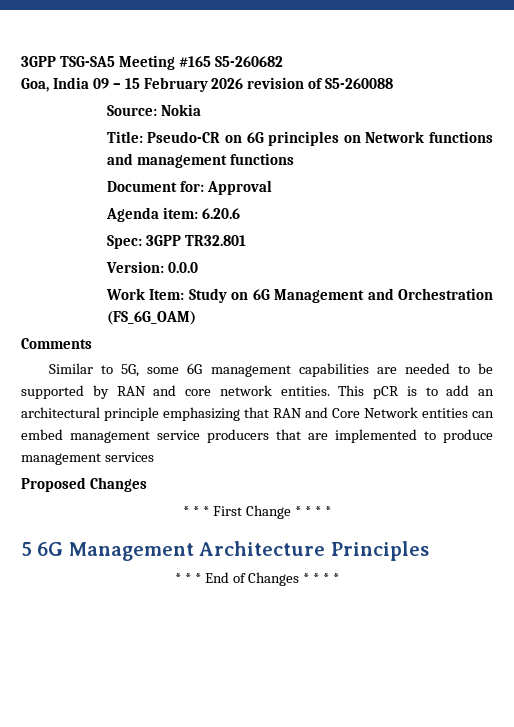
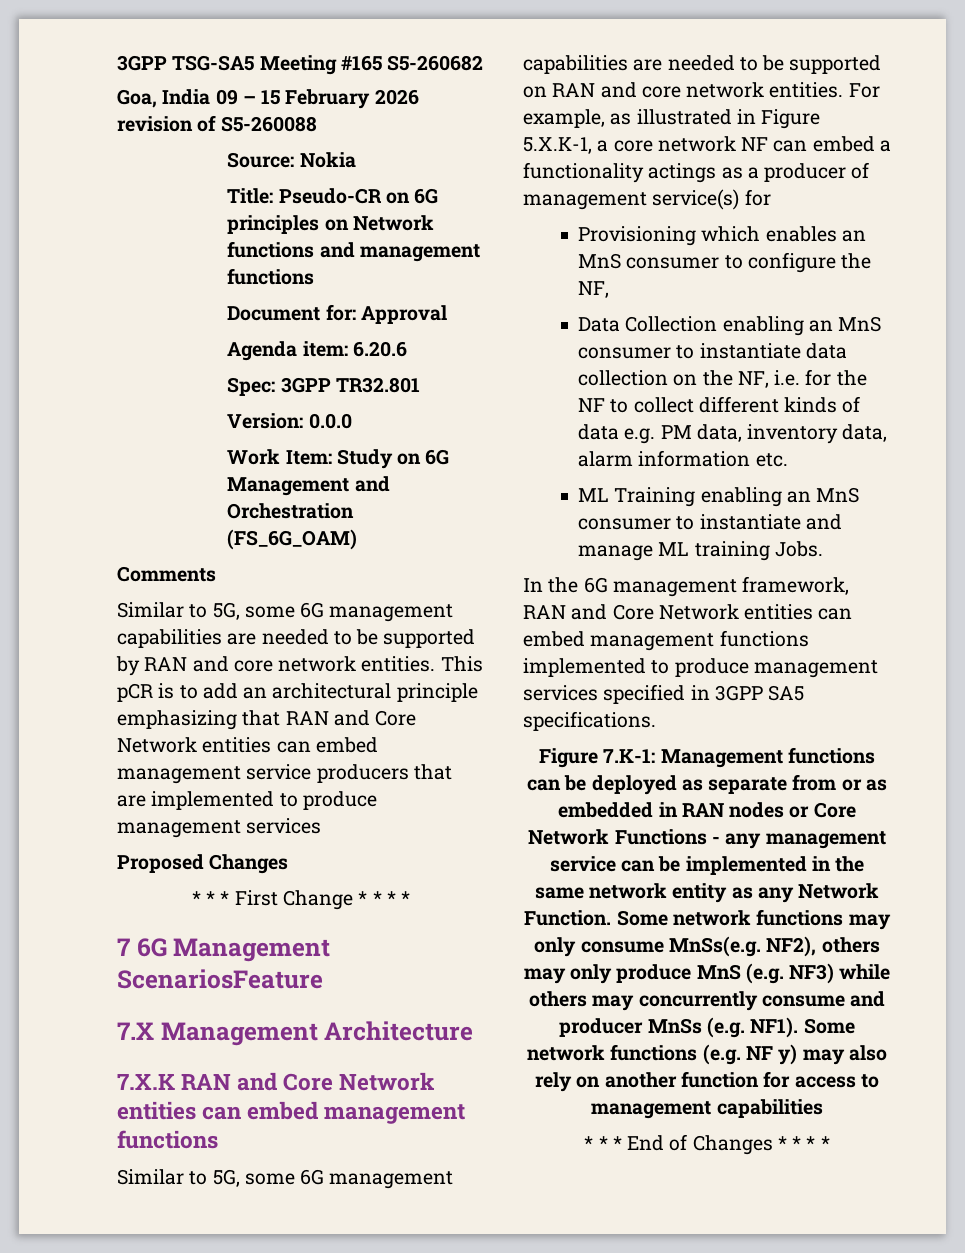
[21,541,429,561] 5 6G Management Architecture Principles -> [117,938,331,962] [117,969,323,989] [117,1021,474,1046] [117,1072,436,1091] [117,1101,466,1124] [117,1130,218,1149] [117,1169,454,1189] [523,55,882,74] [523,82,880,98] [523,109,821,129] [523,136,891,154] [523,162,870,183] [523,189,771,210] [578,226,866,246] [578,252,872,273] [578,281,610,298] [578,316,882,336] [578,343,847,359] [578,369,867,388] [578,396,861,413] [578,424,888,444] [578,450,788,467] [578,487,860,507] [578,514,842,530] [578,541,823,561] [523,576,850,597] [523,604,853,620] [523,630,809,651] [523,658,878,678] [523,684,805,704] [523,711,656,731] [539,747,875,768] [527,774,887,795] [558,802,856,818] [528,829,886,849] [549,856,865,875] [534,883,880,903] [524,909,891,930] [534,936,880,957] [523,963,891,984] [528,991,886,1011] [559,1017,855,1038] [527,1044,887,1065] [535,1071,879,1092] [591,1099,823,1119] 7 6G Management ScenariosFeature // 7.X Management Architecture // 7.X.K RAN and Core Network entities can embed management functions // Similar to 5G, some 6G management capabilities are needed to be supported on RAN and core network entities. For example, as illustrated in Figure 5.X.K-1, a core network NF can embed a functionality actings as a producer of management service(s) for // Provisioning which enables an MnS consumer to configure the NF, // Data Collection enabling an MnS consumer to instantiate data collection on the NF, i.e. for the NF to collect different kinds of data e.g. PM data, inventory data, alarm information etc. // ML Training enabling an MnS consumer to instantiate and manage ML training Jobs. // In the 6G management framework, RAN and Core Network entities can embed management functions implemented to produce management services specified in 3GPP SA5 specifications. // Figure 7.K-1: Management functions can be deployed as separate from or as embedded in RAN nodes or Core Network Functions - any management service can be implemented in the same network entity as any Network Function. Some network functions may only consume MnSs(e.g. NF2), others may only produce MnS (e.g. NF3) while others may concurrently consume and producer MnSs (e.g. NF1). Some network functions (e.g. NF y) may also rely on another function for access to management capabilities

